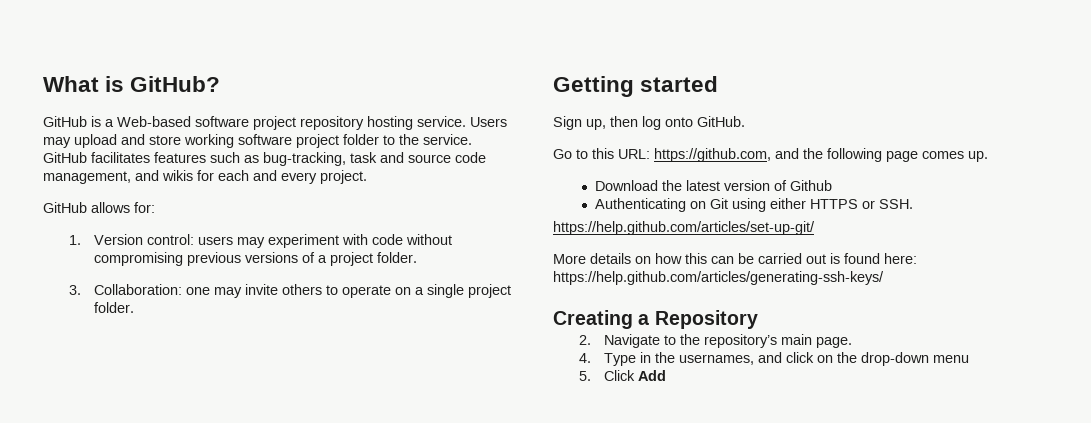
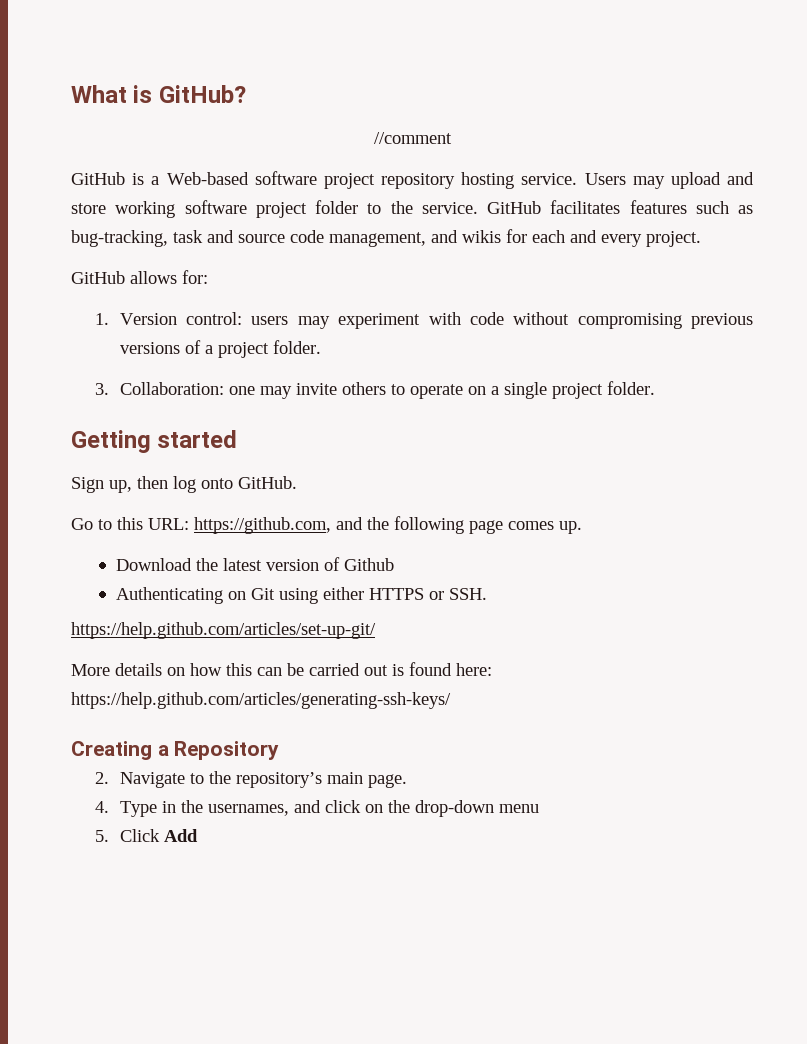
(221, 84) none -> [373,132,452,144] // //comment

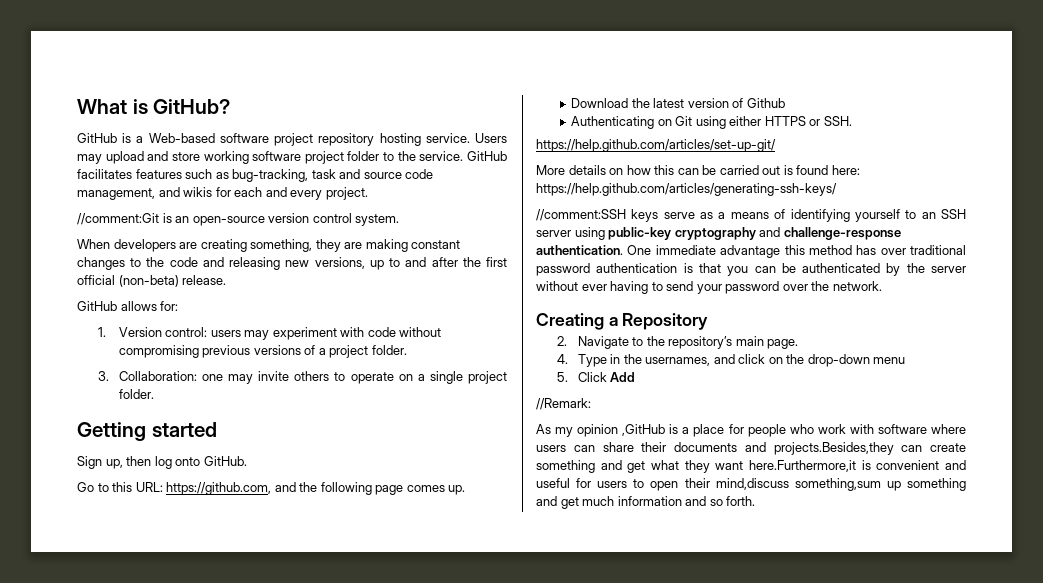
[373,132,452,144] // //comment -> (231, 106) none
(701, 239) none -> [77,213,400,226] [77,239,461,252] [77,257,507,270] [77,275,227,287] // //comment:Git is an open-source version control system. // When developers are creating something, they are making constant changes to the code and releasing new versions, up to and after the first official (non-beta) release.
(451, 700) none -> [536,209,967,222] [536,227,901,240] [536,245,966,258] [536,263,967,276] [536,281,882,294] // //comment:SSH keys serve as a means of identifying yourself to an SSH server using public-key cryptography and challenge-response authentication. One immediate advantage this method has over traditional password authentication is that you can be authenticated by the server without ever having to send your password over the network.
(198, 835) none -> [536,398,591,410] [536,424,966,437] [536,442,966,455] [536,460,966,473] [536,478,966,491] [536,496,756,509] // //Remark: // As my opinion ,GitHub is a place for people who work with software where users can share their documents and projects.Besides,they can create something and get what they want here.Furthermore,it is convenient and useful for users to open their mind,discuss something,sum up something and get much information and so forth.

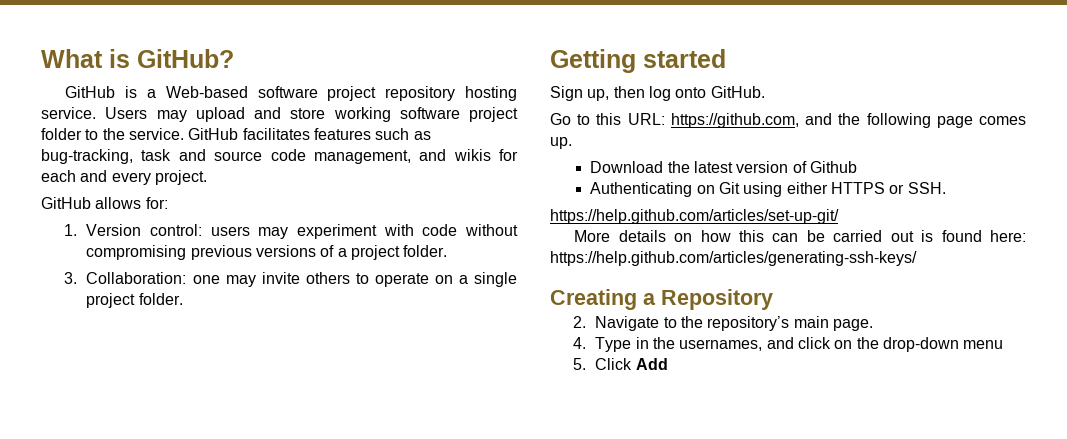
[77,213,400,226] [77,239,461,252] [77,257,507,270] [77,275,227,287] // //comment:Git is an open-source version control system. // When developers are creating something, they are making constant changes to the code and releasing new versions, up to and after the first official (non-beta) release. -> (207, 177) none
[536,209,967,222] [536,227,901,240] [536,245,966,258] [536,263,967,276] [536,281,882,294] // //comment:SSH keys serve as a means of identifying yourself to an SSH server using public-key cryptography and challenge-response authentication. One immediate advantage this method has over traditional password authentication is that you can be authenticated by the server without ever having to send your password over the network. -> (917, 258) none
[536,398,591,410] [536,424,966,437] [536,442,966,455] [536,460,966,473] [536,478,966,491] [536,496,756,509] // //Remark: // As my opinion ,GitHub is a place for people who work with software where users can share their documents and projects.Besides,they can create something and get what they want here.Furthermore,it is convenient and useful for users to open their mind,discuss something,sum up something and get much information and so forth. -> (668, 364) none

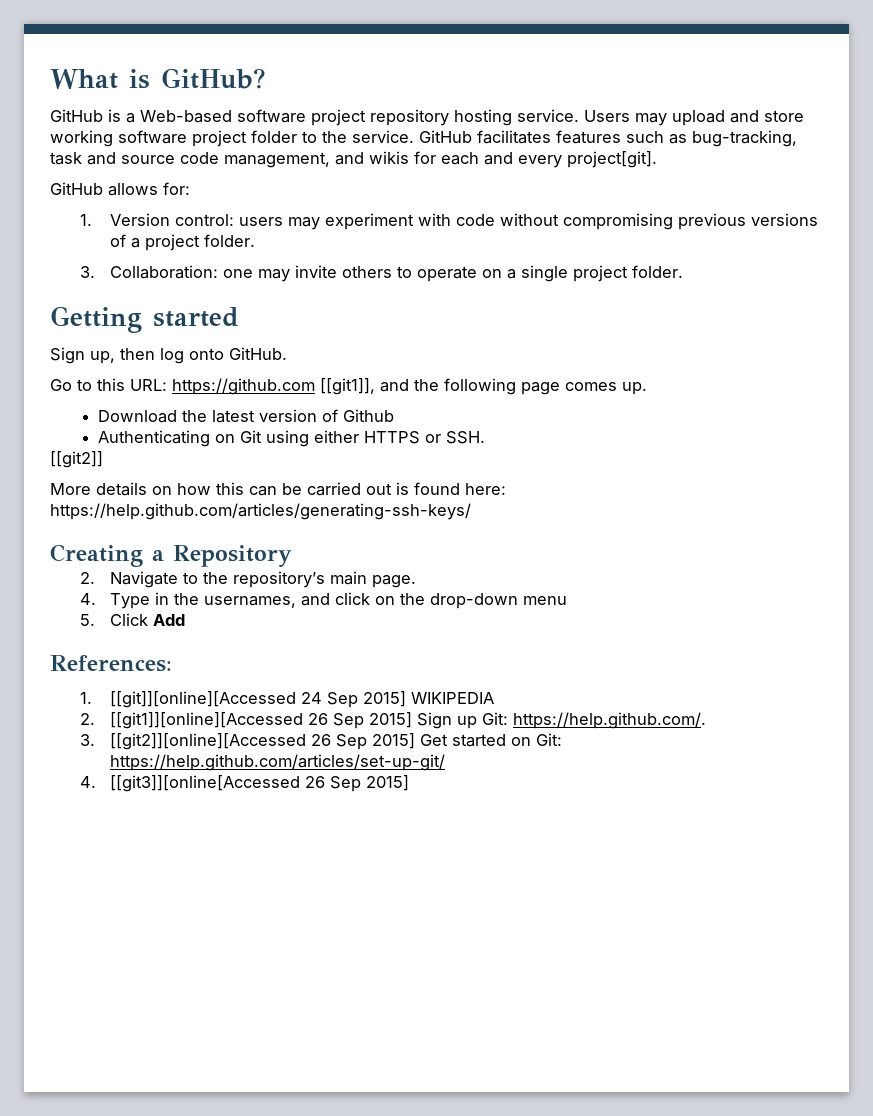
[154,170,207,185] project. -> [567,151,657,168] project[git].
[670,113,799,128] https://github.com, -> [172,378,375,395] https://github.com [[git1]],
[550,209,839,224] https://help.github.com/articles/set-up-git/ -> [50,451,103,468] [[git2]]
(668, 364) none -> [50,655,172,672] [79,691,494,708] [79,712,706,729] [79,733,562,750] [109,754,445,771] [79,775,409,792] // References: // 1. [[git]][online][Accessed 24 Sep 2015] WIKIPEDIA // 2. [[git1]][online][Accessed 26 Sep 2015] Sign up Git: https://help.github.com/. // 3. [[git2]][online][Accessed 26 Sep 2015] Get started on Git: https://help.github.com/articles/set-up-git/ // 4. [[git3]][online[Accessed 26 Sep 2015]

